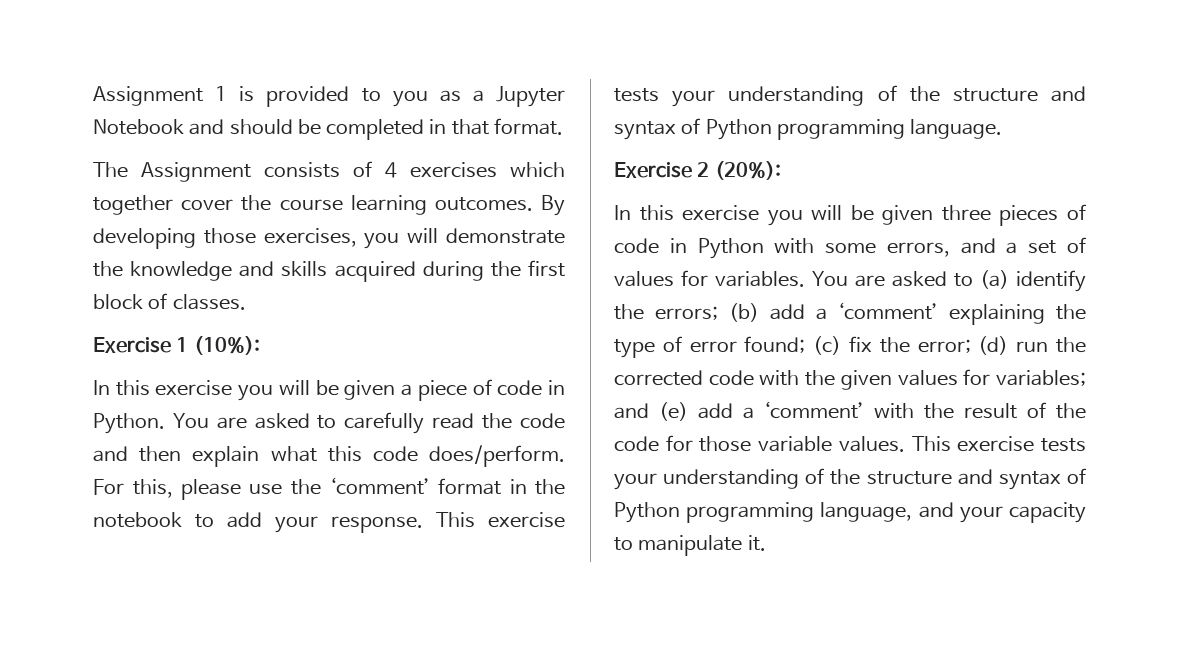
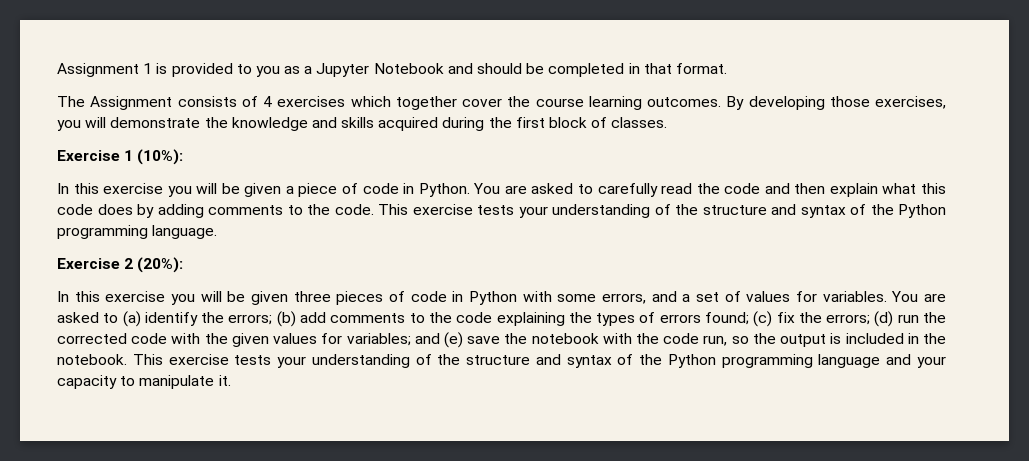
[429,445,565,467] [93,477,565,500] [93,512,423,533] does/perform. For this, please use the ‘comment’ format in the notebook to add your response. -> [97,204,374,218] does by adding comments to the code.
(701, 126) none -> [870,204,894,215] the
[816,302,1086,325] [614,336,737,358] a ‘comment’ explaining the type of error -> [330,312,701,326] comments to the code explaining the types of errors
[917,339,971,353] error; -> [826,314,871,325] errors;
[697,401,1086,419] [614,435,905,452] add a ‘comment’ with the result of the code for those variable values. -> [467,333,947,347] [57,354,127,365] save the notebook with the code run, so the output is included in the notebook.
[614,502,913,523] Python programming language, -> [639,354,881,368] the Python programming language

